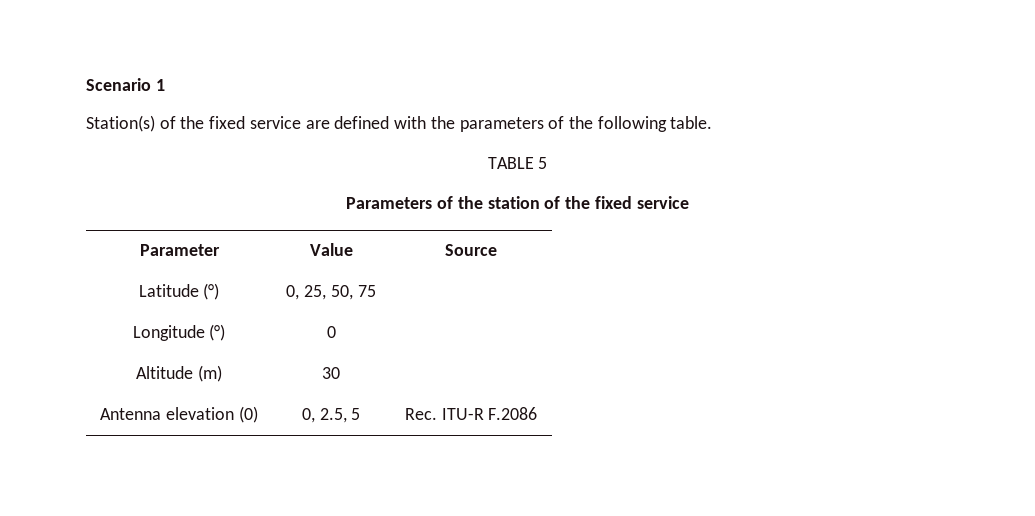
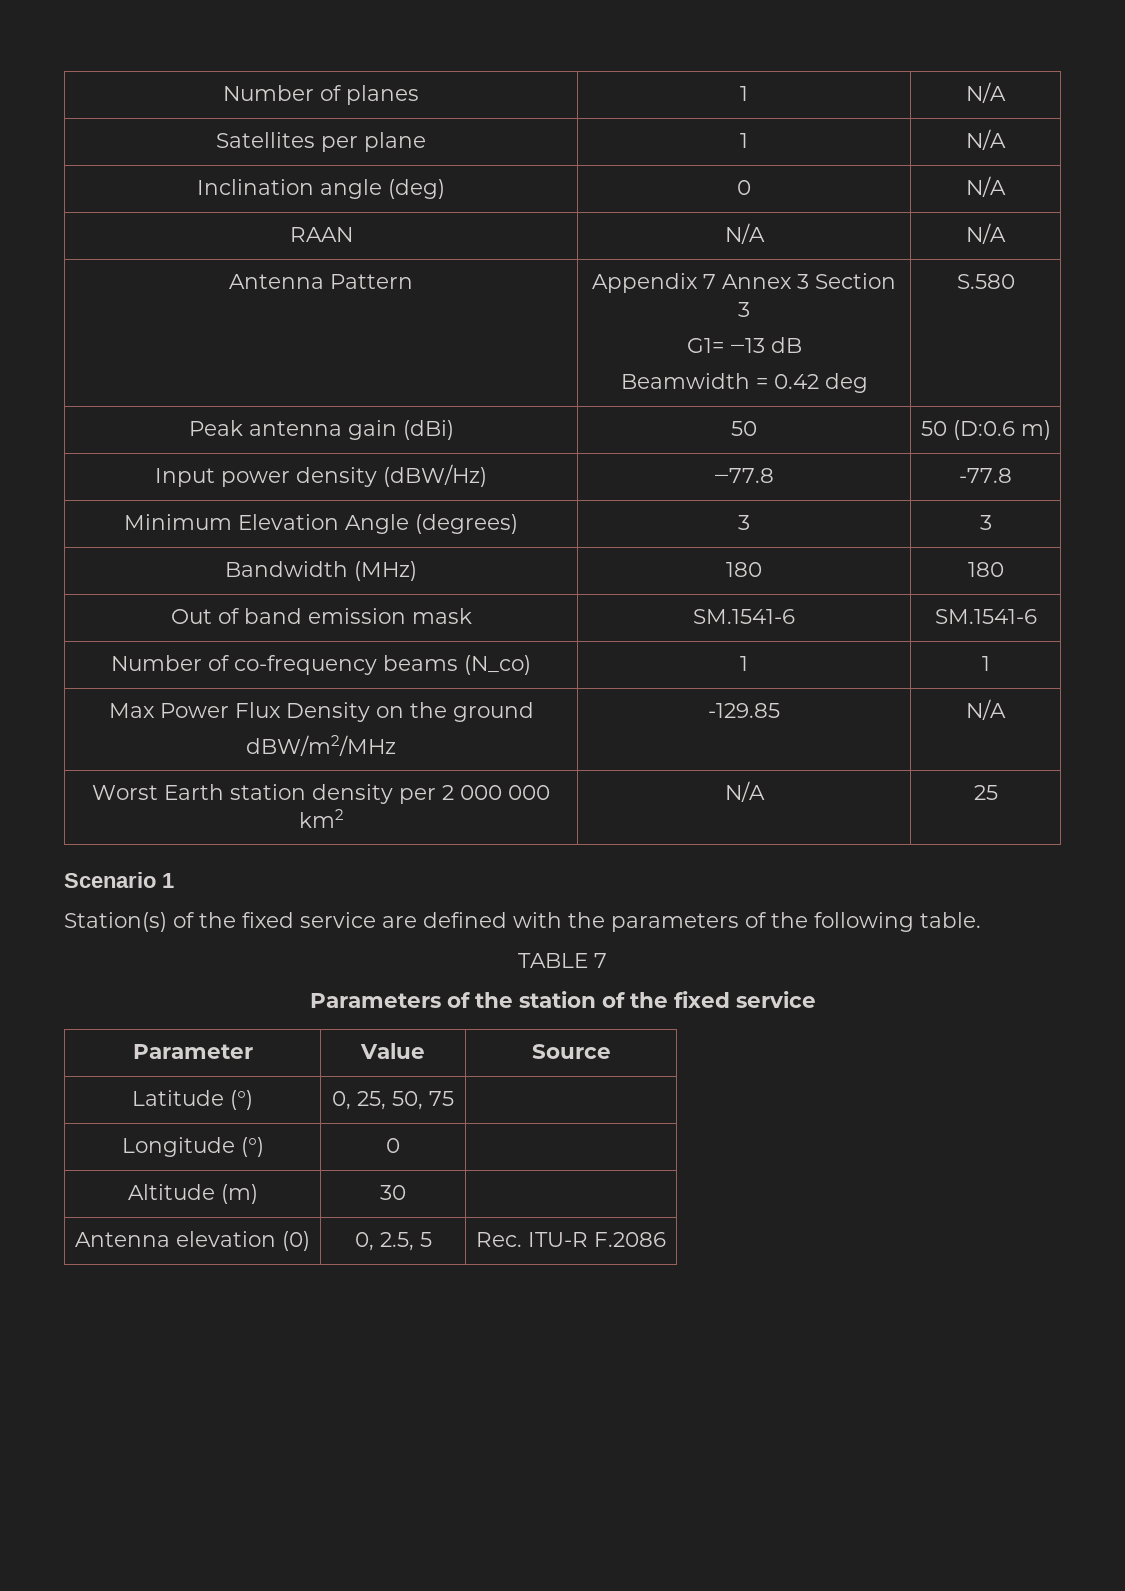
(86, 84) none -> [223,85,420,105] [740,86,748,101] [966,82,1006,103] [216,132,427,152] [740,133,748,148] [966,129,1006,150] [197,179,446,199] [737,180,751,195] [966,176,1006,197] [289,227,353,242] [724,223,765,244] [966,223,1006,244] [229,274,414,289] [592,273,896,293] [738,302,750,317] [686,337,802,353] [620,373,868,393] [956,274,1015,289] [188,420,454,440] [731,421,757,436] [920,420,1051,440] [155,464,488,487] [714,468,774,483] [959,468,1012,483] [124,514,518,534] [738,515,750,530] [979,515,992,530] [225,561,418,581] [726,562,762,577] [967,562,1004,577] [170,608,472,624] [693,609,795,624] [934,609,1037,624] [111,655,531,675] [740,656,748,671] [981,656,990,671] [108,702,534,722] [246,735,397,756] [708,703,780,718] [966,699,1006,720] [92,784,550,804] [298,809,344,828] [724,781,765,802] [973,785,998,800] Number of planes | 1 | N/A // Satellites per plane | 1 | N/A // Inclination angle (deg) | 0 | N/A // RAAN | N/A | N/A // Antenna Pattern | Appendix 7 Annex 3 Section 3 // G1= ‒13 dB // Beamwidth = 0.42 deg | S.580 // Peak antenna gain (dBi) | 50 | 50 (D:0.6 m) // Input power density (dBW/Hz) | ‒77.8 | -77.8 // Minimum Elevation Angle (degrees) | 3 | 3 // Bandwidth (MHz) | 180 | 180 // Out of band emission mask | SM.1541-6 | SM.1541-6 // Number of co-frequency beams (N_co) | 1 | 1 // Max Power Flux Density on the ground // dBW/m2/MHz | -129.85 | N/A // Worst Earth station density per 2 000 000 km2 | N/A | 25 //
[538,157,548,169] 5 -> [594,953,607,968] 7

